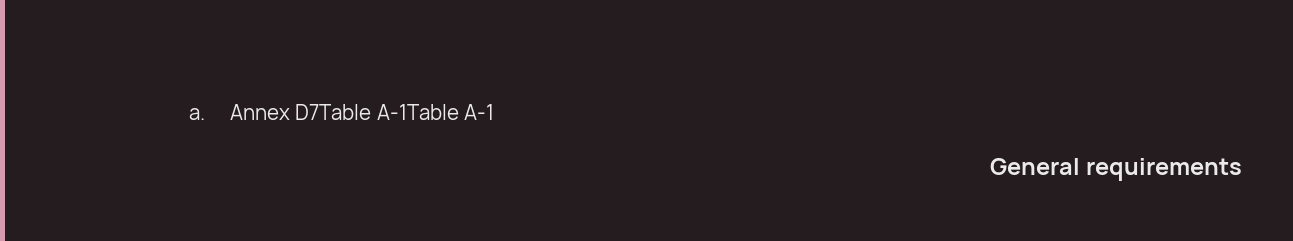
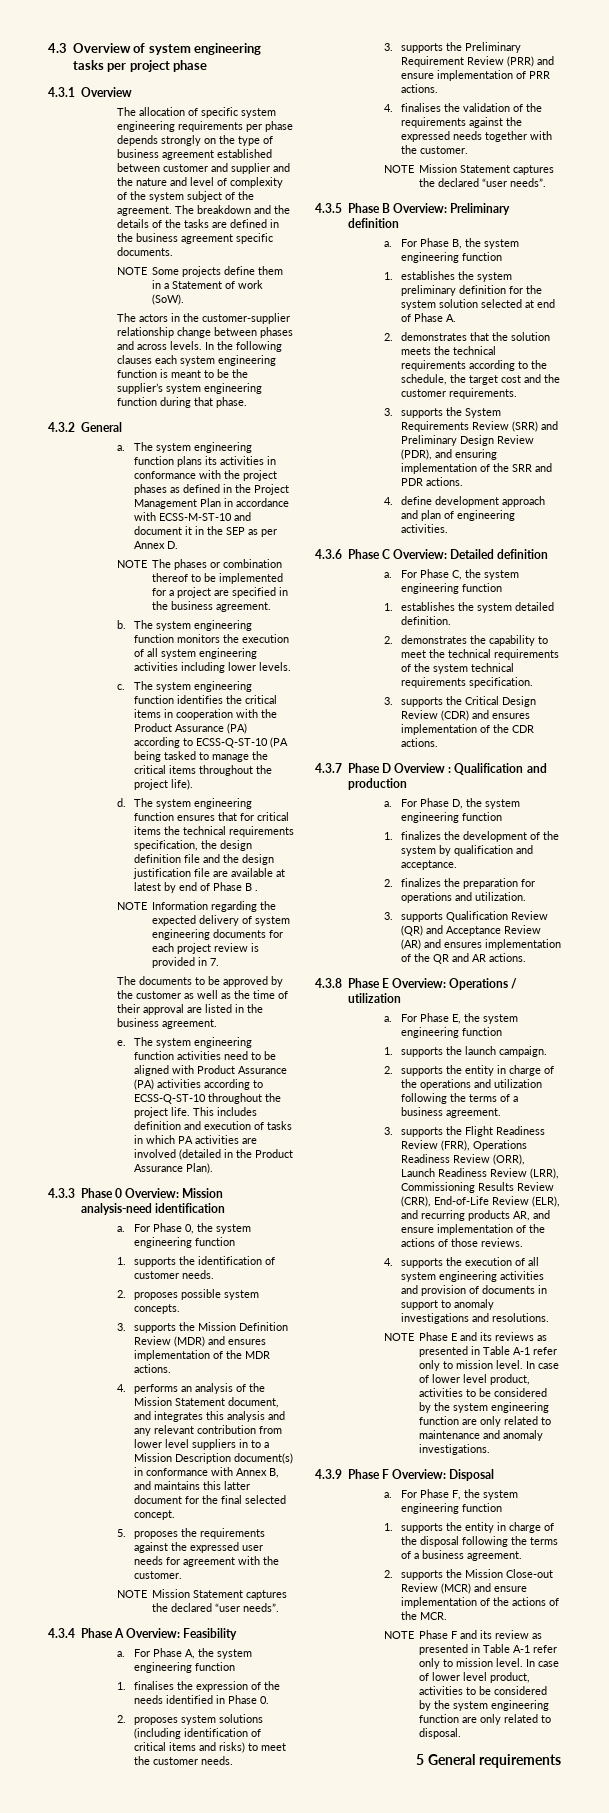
[189,104,495,120] a. Annex D7Table A-1Table A-1 // -> [48,43,262,55] [72,60,208,72] [48,87,132,97] [116,107,276,118] [116,121,293,132] [116,135,273,146] [116,149,272,160] [116,163,290,174] [116,177,283,188] [116,191,254,202] [116,205,290,216] [116,219,279,228] [116,233,273,244] [116,247,173,256] [116,266,284,277] [152,280,264,289] [152,294,185,305] [116,313,290,324] [116,327,293,338] [116,341,282,352] [116,355,276,366] [116,369,248,378] [116,383,262,394] [116,397,247,408] [48,422,122,432] [116,442,252,453] [133,456,276,467] [133,470,277,481] [133,484,289,495] [133,498,289,509] [133,512,251,521] [133,526,277,537] [133,541,178,549] [116,559,283,570] [152,573,284,584] [152,587,289,598] [152,601,272,612] [116,620,252,631] [133,634,289,643] [133,648,257,659] [133,662,291,673] [116,681,252,692] [133,695,277,704] [133,709,277,720] [133,723,247,734] [133,737,288,748] [133,751,268,762] [133,765,272,776] [133,779,193,790] [116,798,252,809] [133,812,289,821] [133,826,294,837] [133,840,252,851] [133,854,274,865] [132,868,285,879] [133,882,258,893] [116,901,277,912] [152,915,291,926] [152,929,284,940] [152,943,260,954] [152,957,220,968] [116,976,283,987] [116,990,288,999] [116,1004,263,1015] [116,1018,217,1029] [116,1037,252,1048] [133,1051,276,1060] [133,1065,287,1076] [133,1079,263,1090] [133,1093,281,1104] [133,1107,257,1118] [133,1121,292,1130] [133,1135,257,1144] [133,1149,293,1160] [133,1163,213,1174] [48,1188,224,1198] [80,1203,225,1215] [116,1223,251,1234] [133,1237,235,1248] [116,1256,275,1267] [133,1270,214,1279] [116,1289,259,1300] [133,1304,180,1314] [116,1322,288,1333] [133,1336,266,1347] [133,1350,270,1361] [133,1364,171,1373] [116,1383,265,1394] [133,1397,279,1408] [133,1411,285,1422] [133,1425,282,1436] [133,1439,269,1450] [133,1453,293,1464] [133,1467,279,1478] [133,1481,250,1490] [133,1495,286,1504] [133,1510,175,1520] [116,1528,265,1539] [133,1542,263,1553] [133,1556,279,1567] [133,1571,182,1579] [116,1589,288,1600] [152,1603,280,1612] [48,1628,238,1640] [116,1648,252,1659] [133,1662,235,1673] [116,1681,280,1692] [133,1695,269,1704] [116,1714,263,1725] [133,1728,261,1739] [133,1742,286,1753] [133,1756,233,1765] [383,42,521,53] [400,56,554,67] [400,70,550,81] [400,84,438,93] [383,103,542,112] [400,117,522,128] [400,131,552,142] [400,145,468,154] [383,164,555,175] [419,178,547,187] [315,203,511,215] [347,218,399,228] [383,238,519,249] [400,252,502,263] [383,271,512,282] [400,285,542,296] [400,299,555,310] [400,313,456,322] [383,332,550,341] [400,346,496,355] [400,360,547,371] [400,374,560,385] [400,388,517,399] [383,407,501,418] [400,421,558,432] [400,435,534,446] [400,449,497,460] [400,463,552,474] [400,477,463,486] [383,496,545,507] [400,510,515,521] [400,524,448,533] [315,549,549,559] [383,569,519,580] [400,583,502,594] [383,602,554,613] [400,616,451,625] [383,635,548,646] [400,649,559,660] [400,663,514,674] [400,677,533,688] [383,696,536,707] [400,710,530,721] [400,724,534,735] [400,738,438,747] [315,763,547,775] [347,778,407,790] [383,798,520,809] [400,812,502,823] [383,831,559,842] [400,845,533,856] [400,860,457,870] [383,878,535,889] [400,892,526,903] [383,911,548,922] [400,925,541,936] [400,939,561,950] [400,953,526,964] [315,978,518,990] [347,993,401,1003] [383,1013,518,1024] [400,1027,502,1038] [383,1046,547,1057] [383,1065,554,1076] [400,1079,542,1090] [400,1093,518,1104] [400,1107,501,1118] [383,1126,545,1137] [400,1140,527,1151] [400,1154,525,1165] [400,1168,559,1179] [400,1182,554,1193] [400,1196,560,1207] [400,1210,550,1221] [400,1224,545,1235] [400,1238,523,1247] [383,1257,539,1268] [400,1271,544,1282] [400,1285,547,1296] [400,1299,494,1310] [400,1313,549,1324] [383,1332,548,1341] [419,1346,558,1357] [419,1360,560,1371] [419,1374,531,1385] [419,1388,548,1397] [419,1402,550,1413] [419,1416,552,1427] [419,1430,544,1441] [419,1444,491,1455] [315,1469,495,1481] [383,1489,518,1500] [400,1503,502,1514] [383,1522,554,1533] [400,1536,558,1547] [400,1550,522,1561] [383,1569,553,1580] [400,1583,527,1594] [400,1597,559,1608] [400,1611,447,1620] [383,1630,543,1639] [419,1644,558,1655] [419,1658,560,1669] [419,1672,531,1683] [419,1686,548,1695] [419,1700,550,1711] [419,1714,552,1725] [419,1728,462,1739] [416,1754,425,1765] 4.3 Overview of system engineering tasks per project phase // 4.3.1 Overview // The allocation of specific system engineering requirements per phase depends strongly on the type of business agreement established between customer and supplier and the nature and level of complexity of the system subject of the agreement. The breakdown and the details of the tasks are defined in the business agreement specific documents. // NOTE Some projects define them in a Statement of work (SoW). // The actors in the customer-supplier relationship change between phases and across levels. In the following clauses each system engineering function is meant to be the supplier’s system engineering function during that phase. // 4.3.2 General // a. The system engineering function plans its activities in conformance with the project phases as defined in the Project Management Plan in accordance with ECSS-M-ST-10 and document it in the SEP as per Annex D. // NOTE The phases or combination thereof to be implemented for a project are specified in the business agreement. // b. The system engineering function monitors the execution of all system engineering activities including lower levels. // c. The system engineering function identifies the critical items in cooperation with the Product Assurance (PA) according to ECSS-Q-ST-10 (PA being tasked to manage the critical items throughout the project life). // d. The system engineering function ensures that for critical items the technical requirements specification, the design definition file and the design justification file are available at latest by end of Phase B . // NOTE Information regarding the expected delivery of system engineering documents for each project review is provided in 7. // The documents to be approved by the customer as well as the time of their approval are listed in the business agreement. // e. The system engineering function activities need to be aligned with Product Assurance (PA) activities according to ECSS-Q-ST-10 throughout the project life. This includes definition and execution of tasks in which PA activities are involved (detailed in the Product Assurance Plan). // 4.3.3 Phase 0 Overview: Mission analysis-need identification // a. For Phase 0, the system engineering function // 1. supports the identification of customer needs. // 2. proposes possible system concepts. // 3. supports the Mission Definition Review (MDR) and ensures implementation of the MDR actions. // 4. performs an analysis of the Mission Statement document, and integrates this analysis and any relevant contribution from lower level suppliers in to a Mission Description document(s) in conformance with Annex B, and maintains this latter document for the final selected concept. // 5. proposes the requirements against the expressed user needs for agreement with the customer. // NOTE Mission Statement captures the declared “user needs”. // 4.3.4 Phase A Overview: Feasibility // a. For Phase A, the system engineering function // 1. finalises the expression of the needs identified in Phase 0. // 2. proposes system solutions (including identification of critical items and risks) to meet the customer needs. // 3. supports the Preliminary Requirement Review (PRR) and ensure implementation of PRR actions. // 4. finalises the validation of the requirements against the expressed needs together with the customer. // NOTE Mission Statement captures the declared “user needs”. // 4.3.5 Phase B Overview: Preliminary definition // a. For Phase B, the system engineering function // 1. establishes the system preliminary definition for the system solution selected at end of Phase A. // 2. demonstrates that the solution meets the technical requirements according to the schedule, the target cost and the customer requirements. // 3. supports the System Requirements Review (SRR) and Preliminary Design Review (PDR), and ensuring implementation of the SRR and PDR actions. // 4. define development approach and plan of engineering activities. // 4.3.6 Phase C Overview: Detailed definition // a. For Phase C, the system engineering function // 1. establishes the system detailed definition. // 2. demonstrates the capability to meet the technical requirements of the system technical requirements specification. // 3. supports the Critical Design Review (CDR) and ensures implementation of the CDR actions. // 4.3.7 Phase D Overview : Qualification and production // a. For Phase D, the system engineering function // 1. finalizes the development of the system by qualification and acceptance. // 2. finalizes the preparation for operations and utilization. // 3. supports Qualification Review (QR) and Acceptance Review (AR) and ensures implementation of the QR and AR actions. // 4.3.8 Phase E Overview: Operations / utilization // a. For Phase E, the system engineering function // 1. supports the launch campaign. // 2. supports the entity in charge of the operations and utilization following the terms of a business agreement. // 3. supports the Flight Readiness Review (FRR), Operations Readiness Review (ORR), Launch Readiness Review (LRR), Commissioning Results Review (CRR), End-of-Life Review (ELR), and recurring products AR, and ensure implementation of the actions of those reviews. // 4. supports the execution of all system engineering activities and provision of documents in support to anomaly investigations and resolutions. // NOTE Phase E and its reviews as presented in Table A-1 refer only to mission level. In case of lower level product, activities to be considered by the system engineering function are only related to maintenance and anomaly investigations. // 4.3.9 Phase F Overview: Disposal // a. For Phase F, the system engineering function // 1. supports the entity in charge of the disposal following the terms of a business agreement. // 2. supports the Mission Close-out Review (MCR) and ensure implementation of the actions of the MCR. // NOTE Phase F and its review as presented in Table A-1 refer only to mission level. In case of lower level product, activities to be considered by the system engineering function are only related to disposal. // 5

